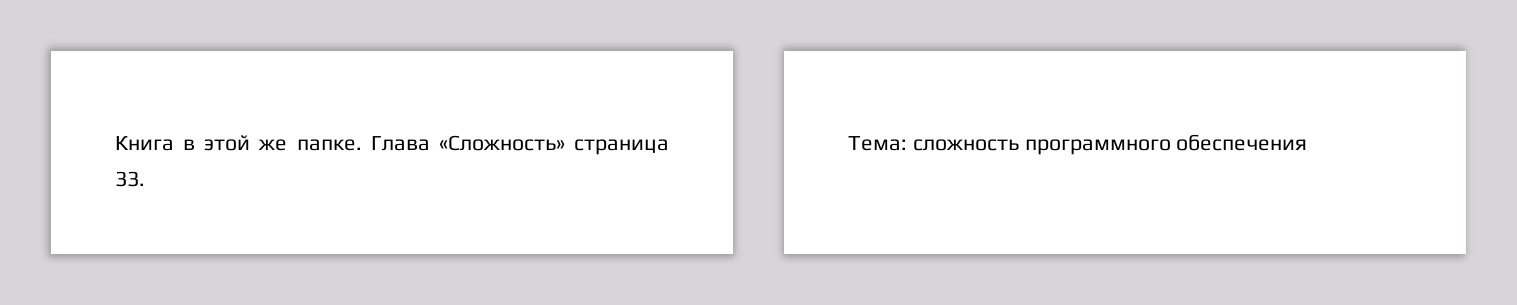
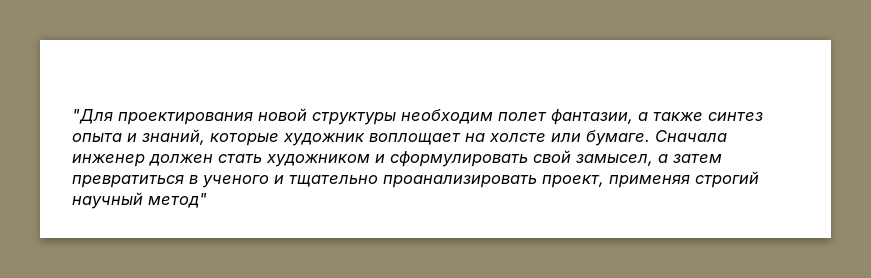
[115,135,669,155] [115,171,145,187] [848,134,1308,155] Книга в этой же папке. Глава «Сложность» страница 33. // Тема: сложность программного обеспечения -> [72,108,763,125] [72,129,727,146] [72,150,722,167] [72,171,759,188] [72,192,207,209] "Для проектирования новой структуры необходим полет фантазии, а также синтез опыта и знаний, которые художник воплощает на холсте или бумаге. Сначала инженер должен стать художником и сформулировать свой замысел, а затем превратиться в ученого и тщательно проанализировать проект, применяя строгий научный метод"

